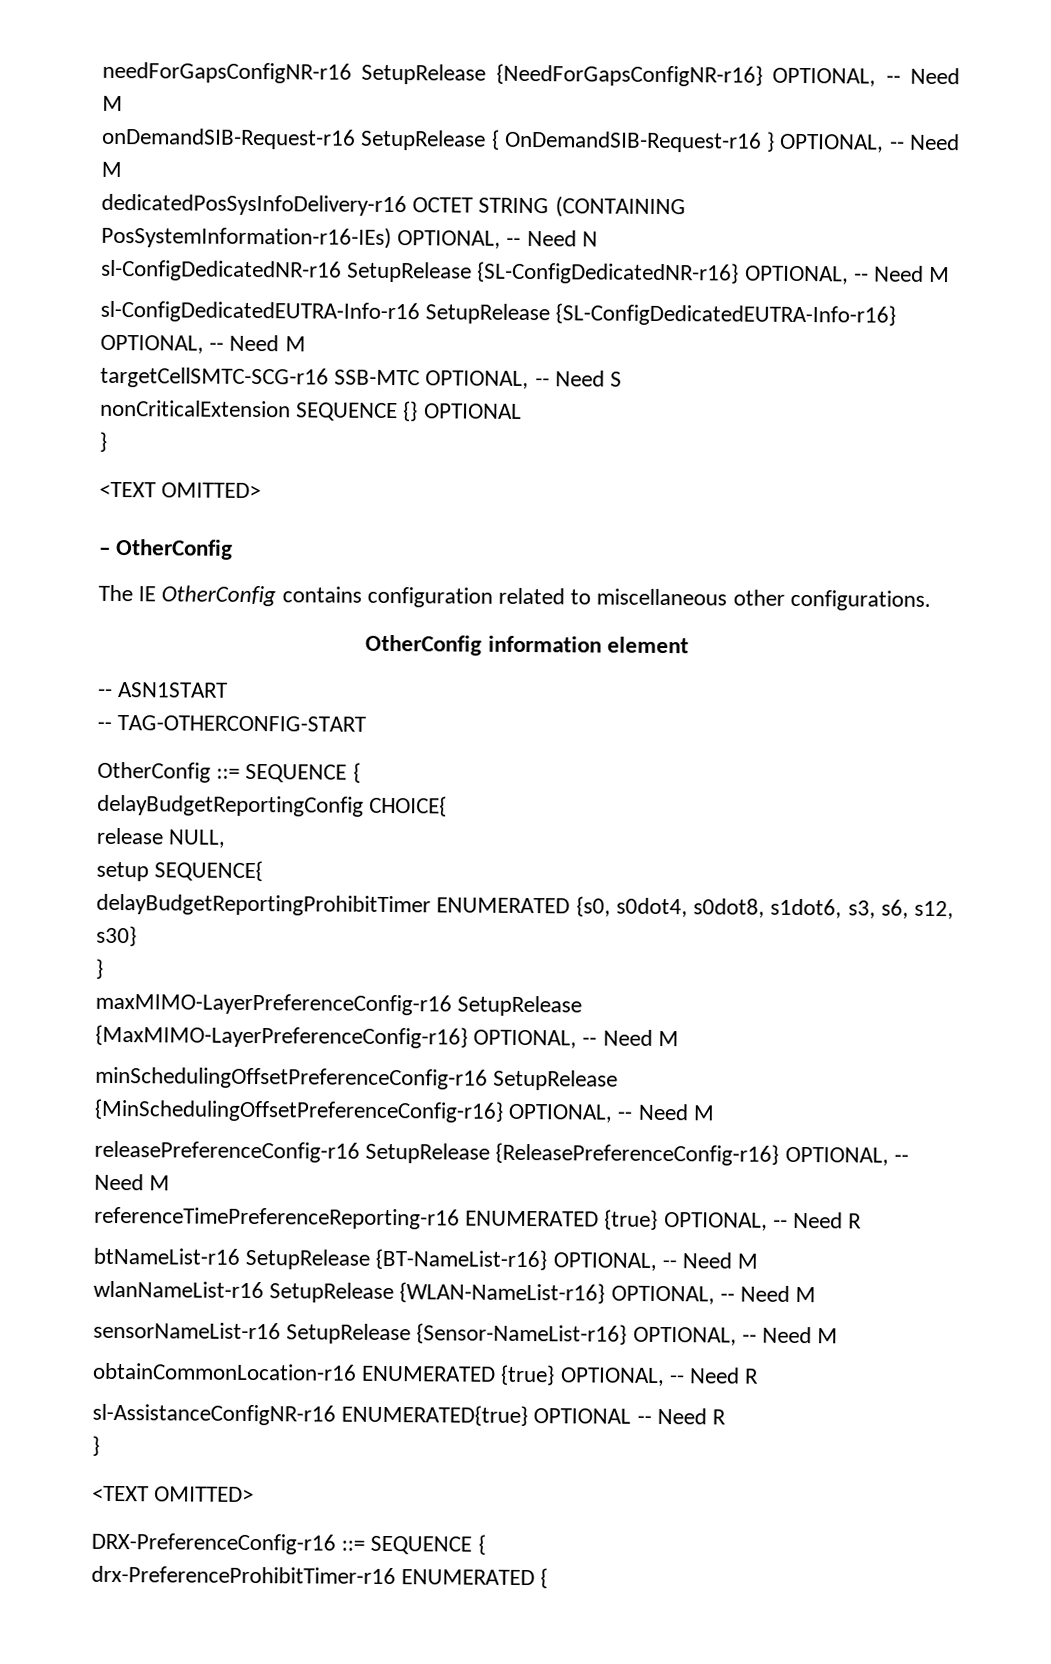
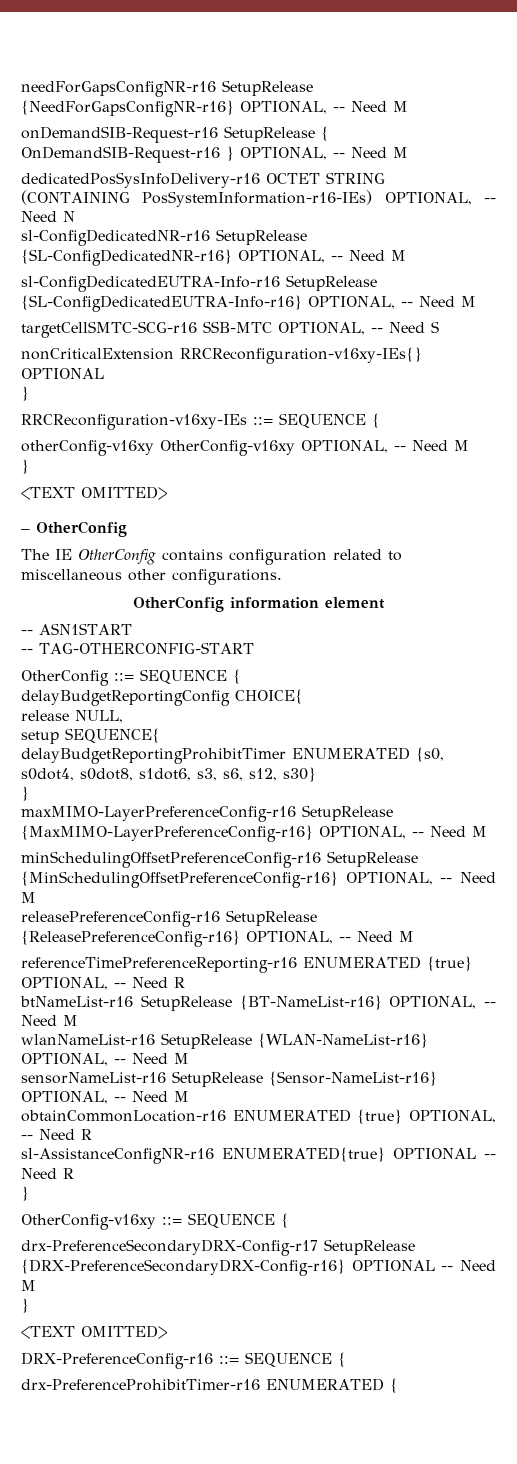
[296,401,522,422] SEQUENCE {} OPTIONAL -> [180,347,422,364] [21,368,104,379] [21,386,29,401] [21,413,380,430] [21,440,469,456] RRCReconfiguration-v16xy-IEs{} OPTIONAL // } // RRCReconfiguration-v16xy-IEs ::= SEQUENCE { // otherConfig-v16xy OtherConfig-v16xy OPTIONAL, -- Need M
(100, 1445) none -> [21,1213,289,1230] [21,1239,415,1256] [21,1259,497,1276] [21,1280,36,1291] [21,1298,29,1313] // OtherConfig-v16xy ::= SEQUENCE { // drx-PreferenceSecondaryDRX-Config-r17 SetupRelease {DRX-PreferenceSecondaryDRX-Config-r16} OPTIONAL -- Need M // }

